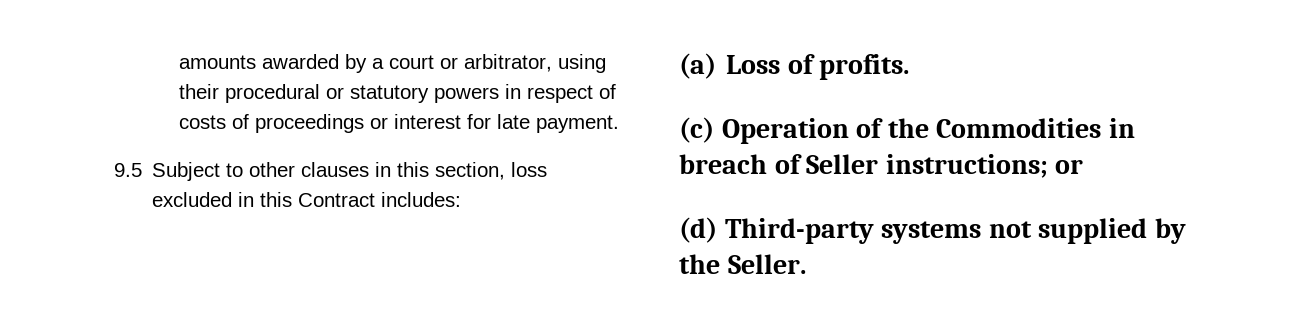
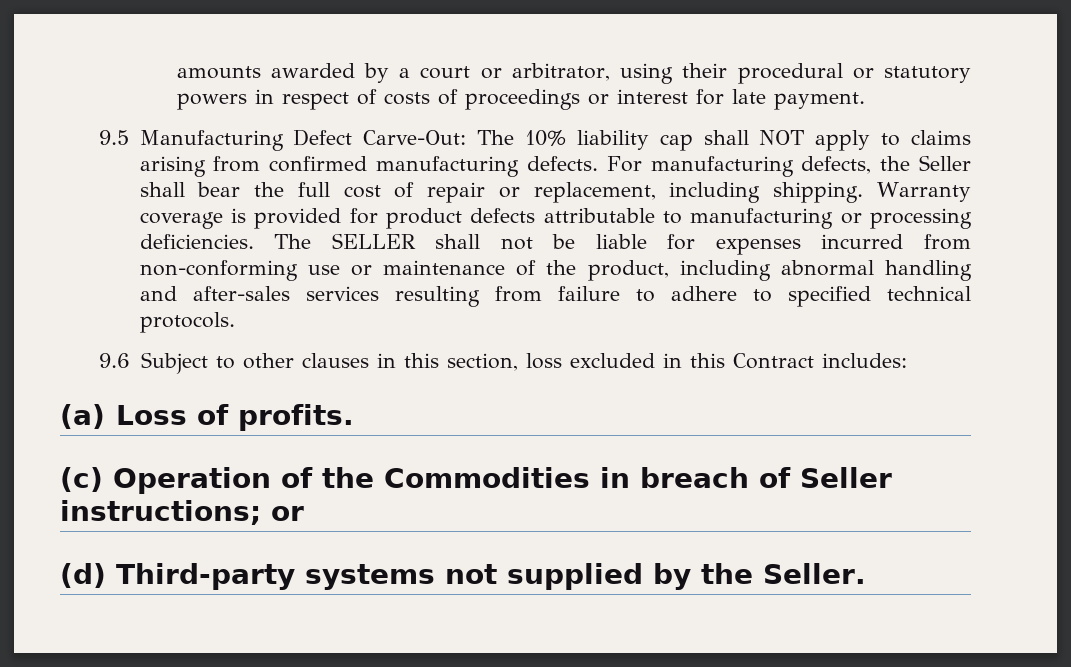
(142, 170) none -> [139,129,971,151] [139,155,971,177] [139,182,972,203] [139,208,972,229] [139,233,972,255] [139,260,973,281] [139,286,972,307] [139,312,235,333] [98,353,130,368] Manufacturing Defect Carve-Out: The 10% liability cap shall NOT apply to claims arising from confirmed manufacturing defects. For manufacturing defects, the Seller shall bear the full cost of repair or replacement, including shipping. Warranty coverage is provided for product defects attributable to manufacturing or processing deficiencies. The SELLER shall not be liable for expenses incurred from non-conforming use or maintenance of the product, including abnormal handling and after-sales services resulting from failure to adhere to specified technical protocols. // 9.6

